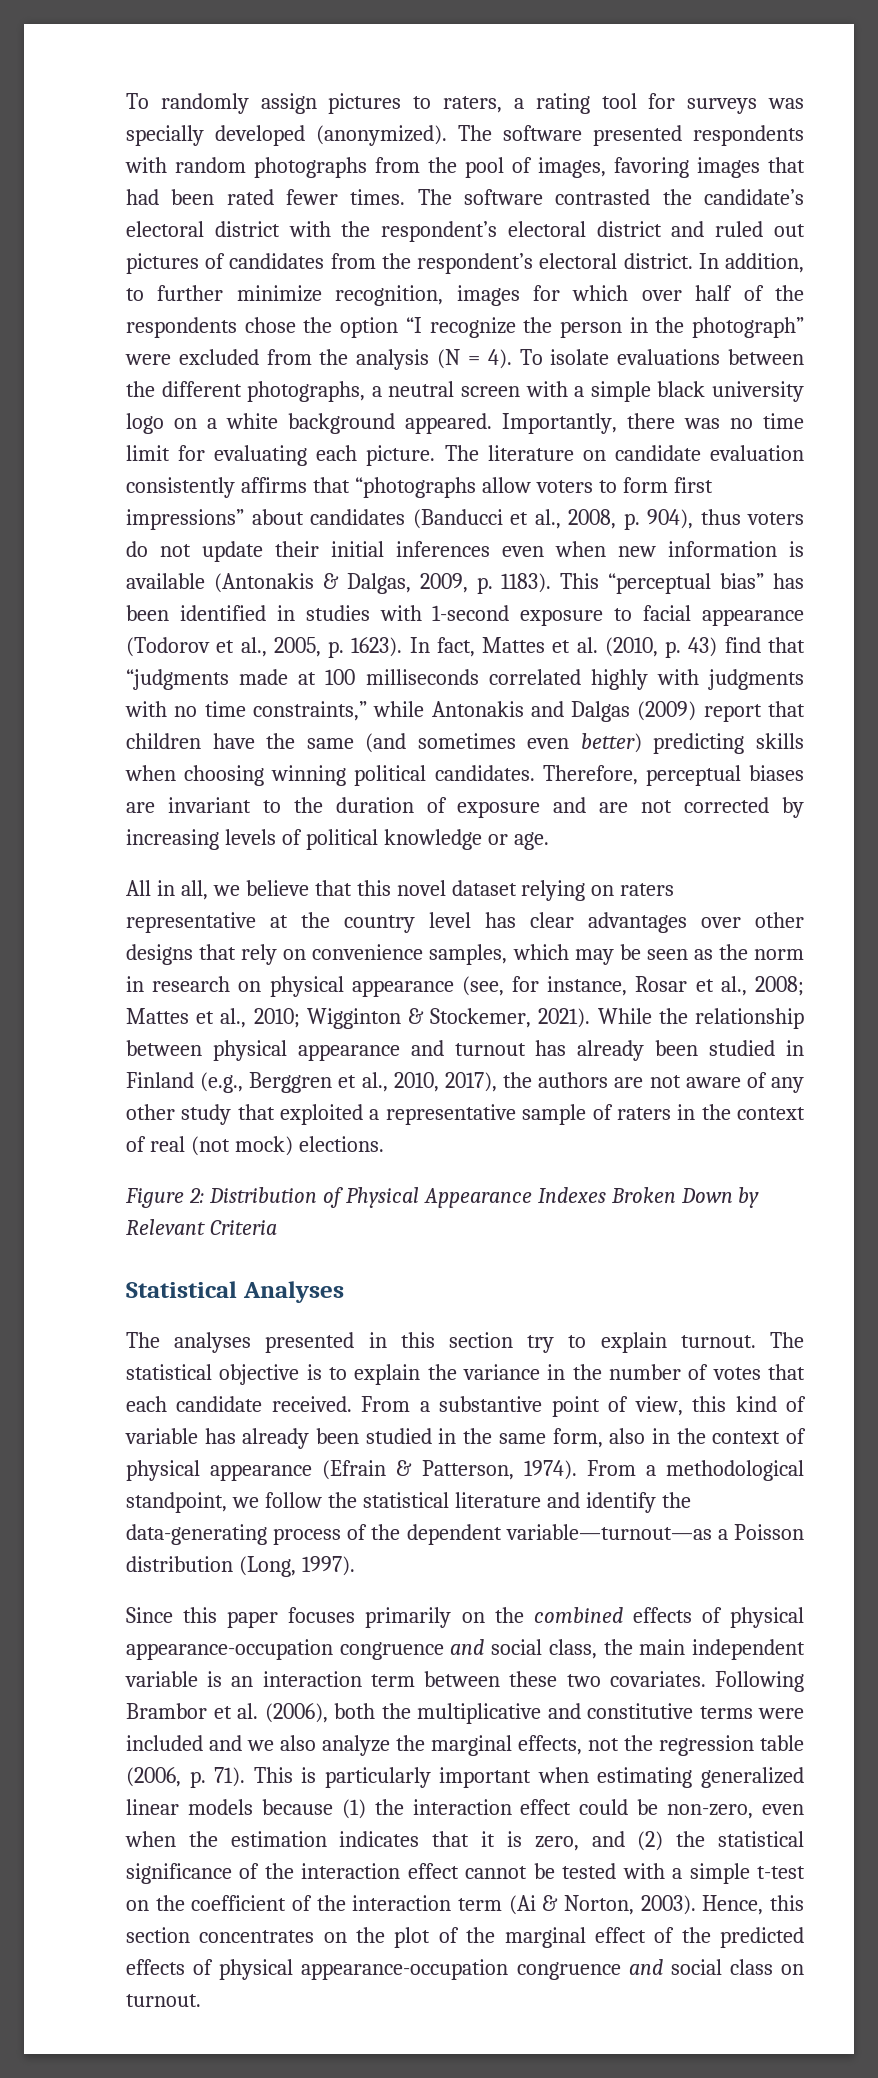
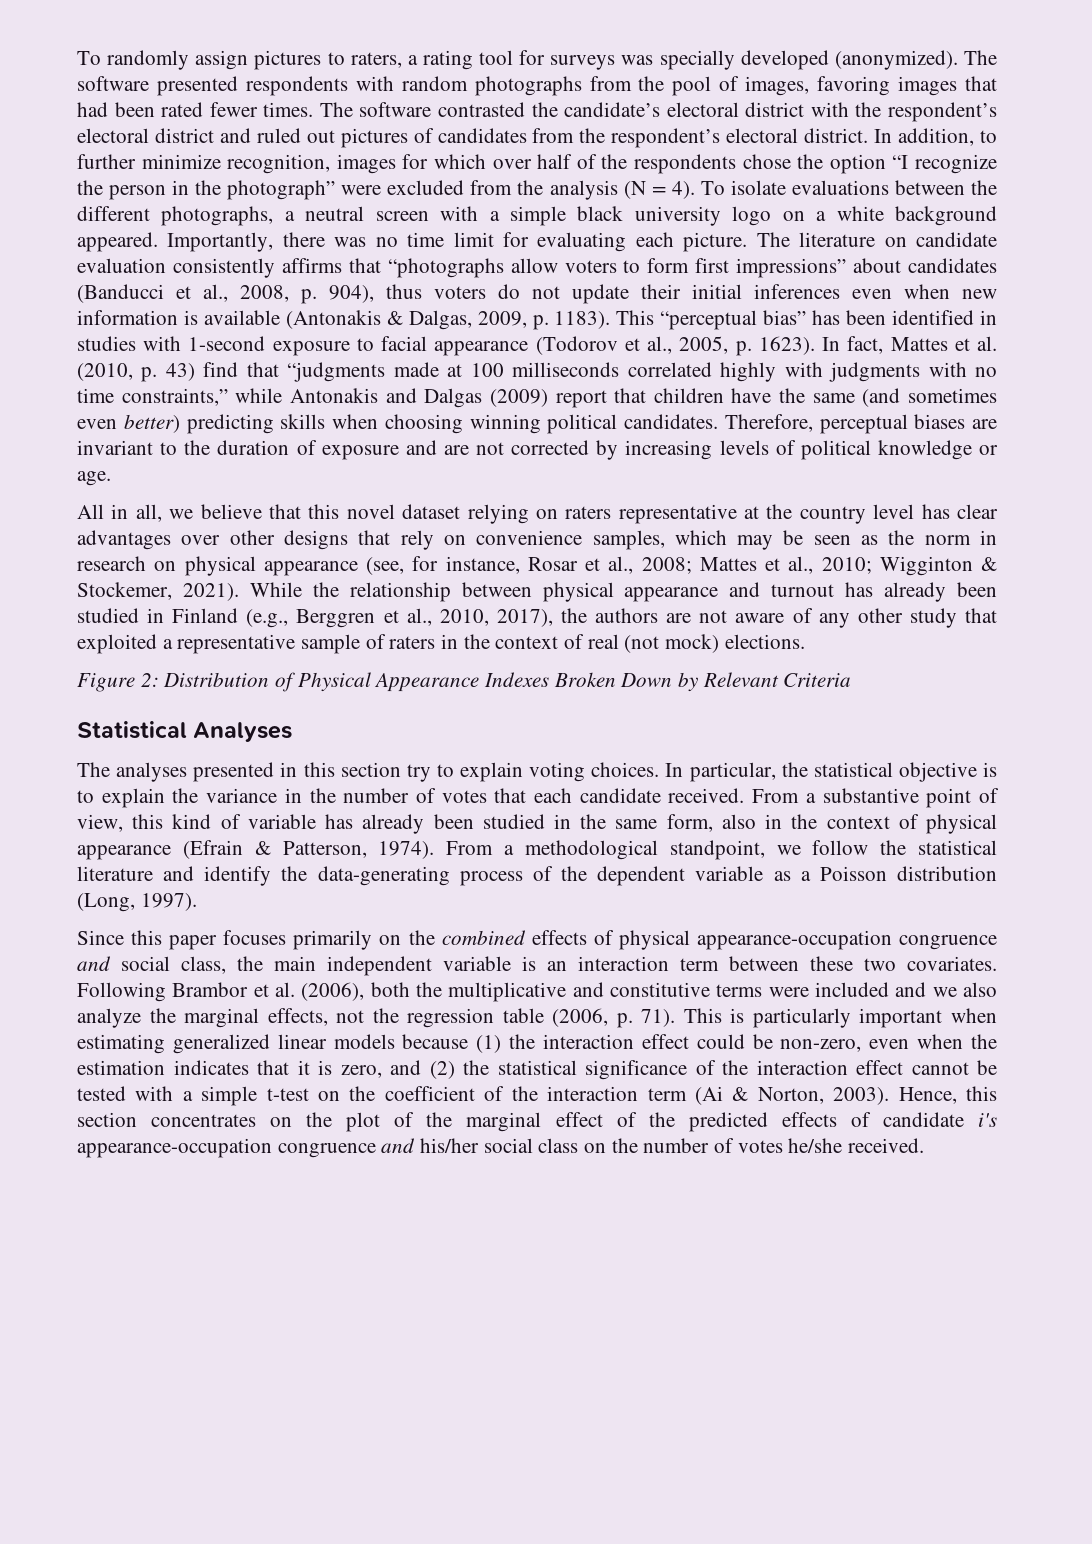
[680,1332,804,1348] turnout. The -> [529,762,808,782] voting choices. In particular, the
[505,1524,712,1540] variable—turnout—as -> [695,866,791,881] variable as
[219,1959,663,1980] physical appearance-occupation congruence and -> [882,1112,997,1127] [77,1138,480,1158] candidate i's appearance-occupation congruence and his/her
[126,1994,201,2007] turnout. -> [611,1138,925,1153] the number of votes he/she received.

